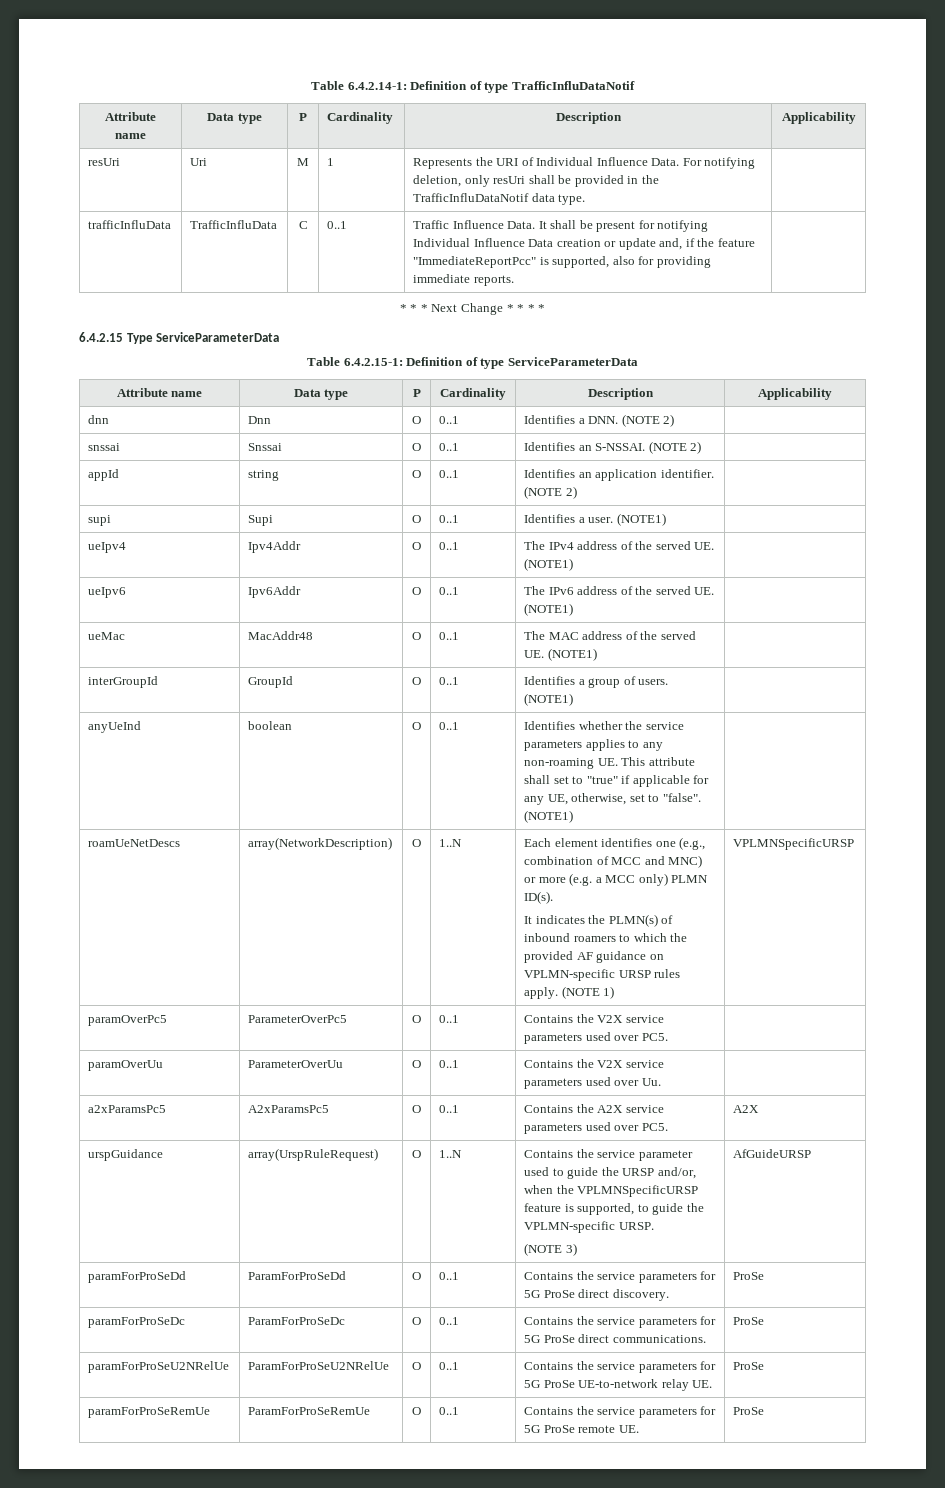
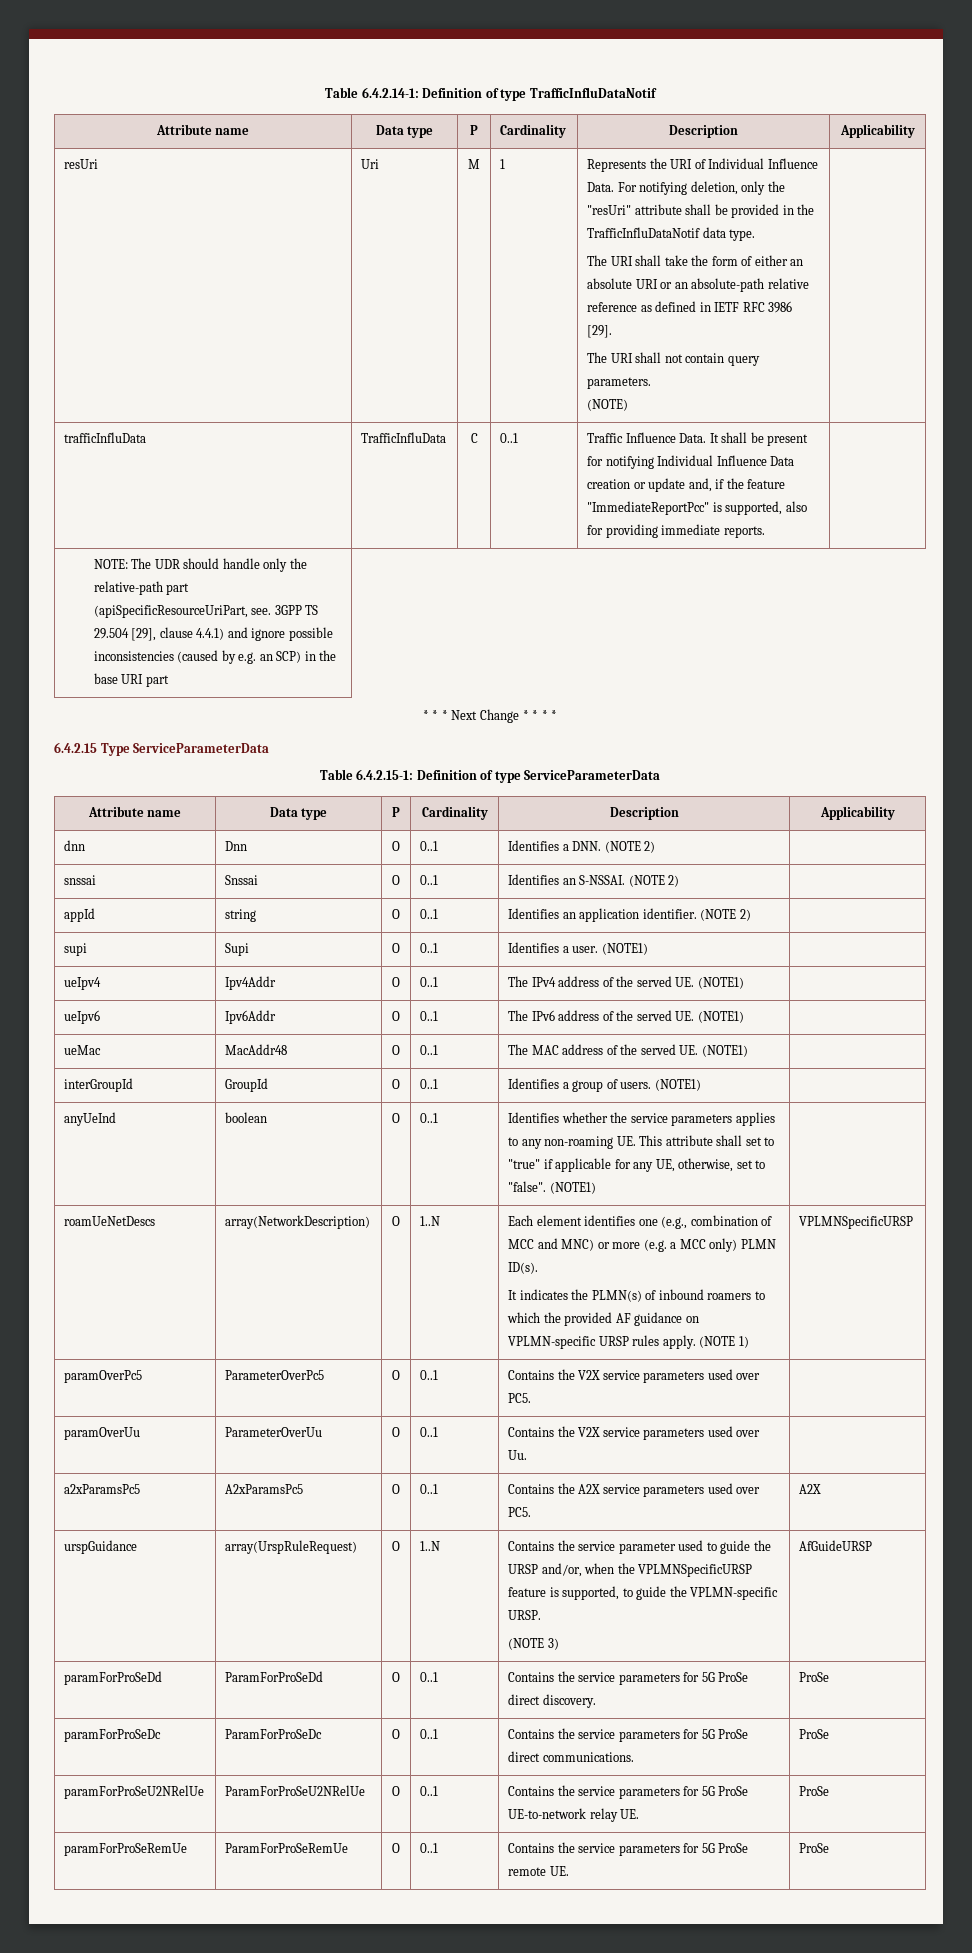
[493,176,526,184] resUri -> [767,181,785,192] [587,204,682,215] the "resUri" attribute
(586, 199) none -> [587,255,804,266] [587,278,809,292] [587,301,793,313] [587,325,613,338] [587,352,760,366] [587,377,652,389] [587,399,629,411] // The URI shall take the form of either an absolute URI or an absolute-path relative reference as defined in IETF RFC 3986 [29]. // The URI shall not contain query parameters. // (NOTE)
(514, 280) none -> [93,558,307,572] [93,581,190,595] [93,605,319,618] [93,627,333,641] [93,650,337,664] [93,673,169,687] // NOTE: The UDR should handle only the relative-path part (apiSpecificResourceUriPart, see. 3GPP TS 29.504 [29], clause 4.4.1) and ignore possible inconsistencies (caused by e.g. an SCP) in the base URI part

